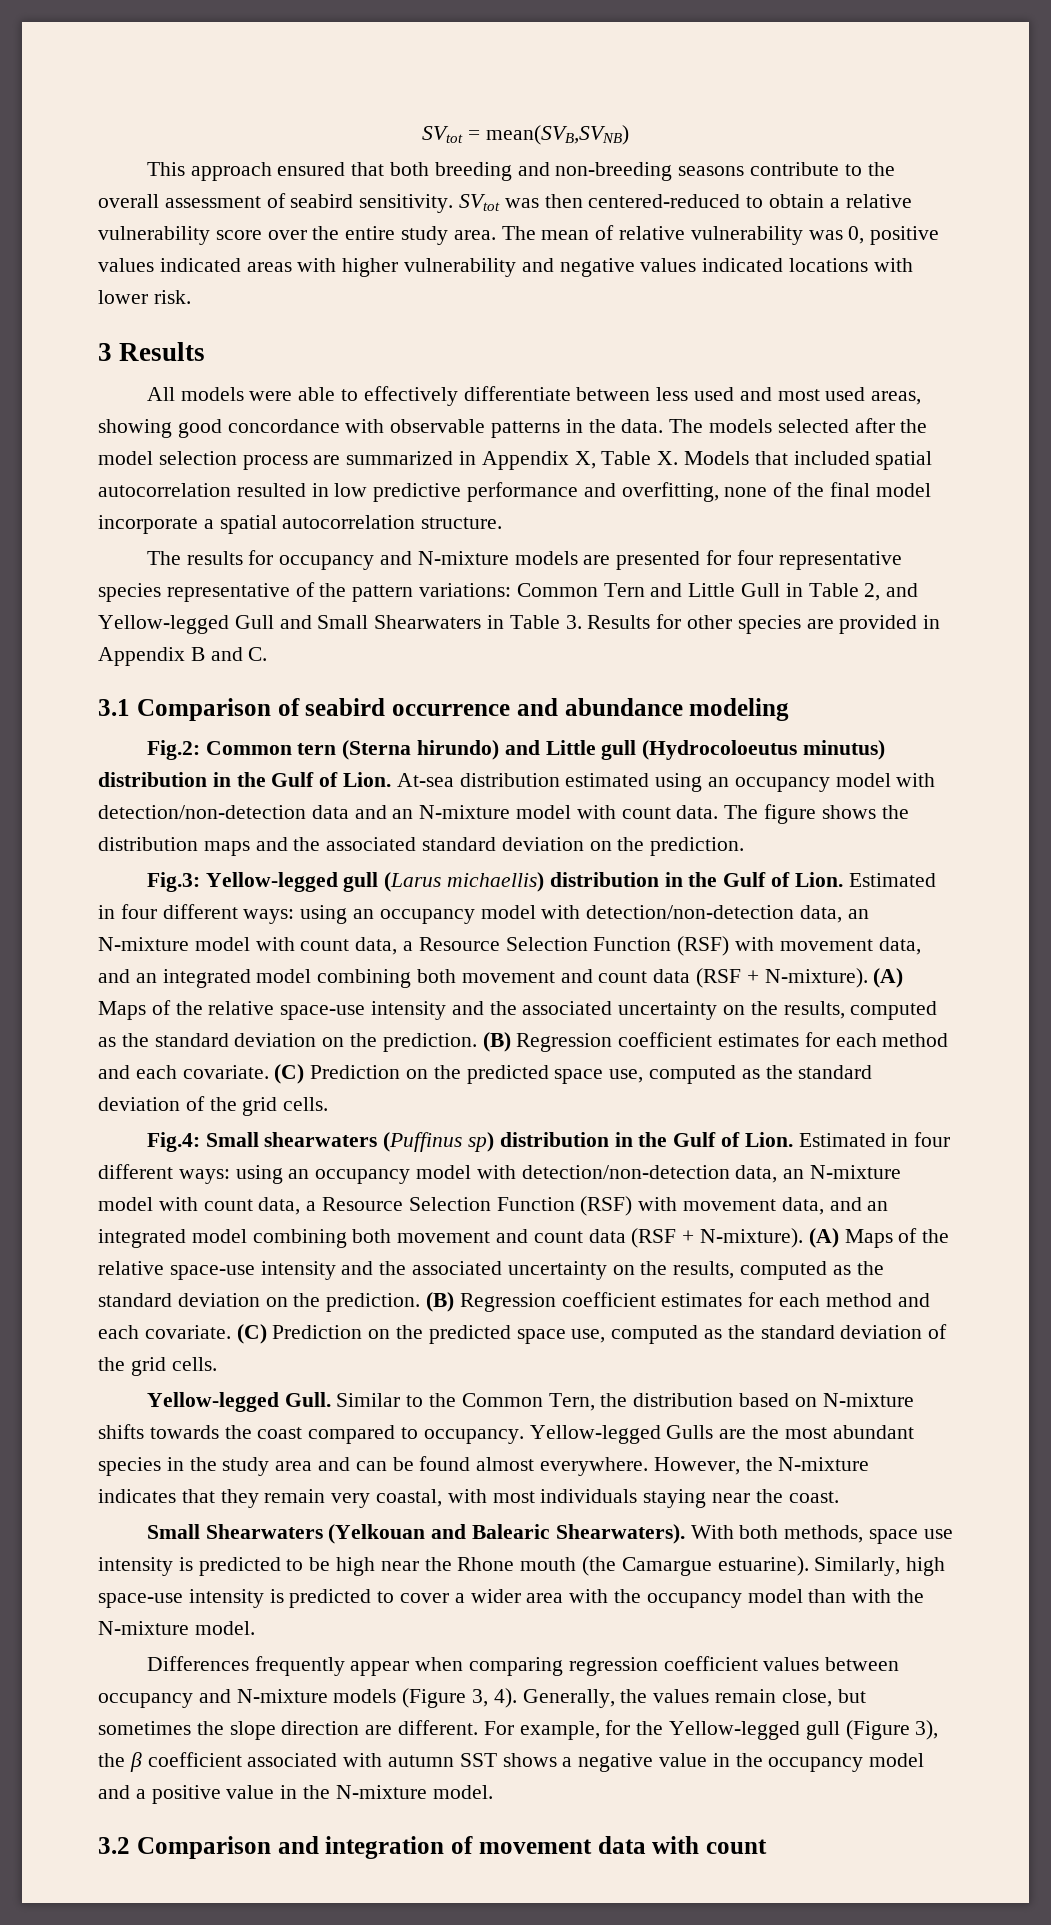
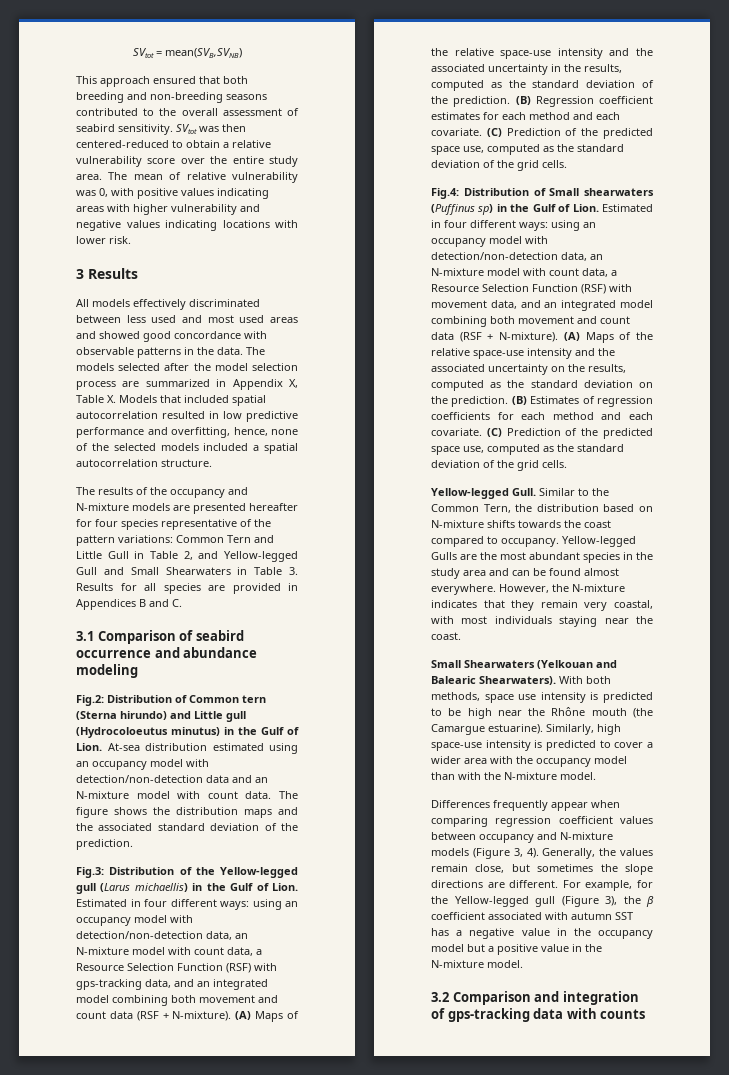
[749,162,839,176] contribute -> [76,108,138,116] contributed
(865, 235) none -> [111,188,134,196] with
[159,258,241,272] indicated -> [217,188,269,199] indicating
[702,258,784,272] indicated -> [165,220,217,231] indicating
[249,386,571,406] were able to effectively differentiate -> [133,299,260,310] effectively discriminated
[871,391,922,405] [98,419,172,438] areas, showing -> [270,317,298,323] [76,331,140,339] areas and showed
(719, 492) none -> [233,427,268,436] hence,
[829,482,931,497] [98,515,198,534] final model incorporate -> [113,443,249,451] selected models included
[248,550,274,565] for -> [136,487,167,495] of the
(701, 560) none -> [249,503,298,511] hereafter
[778,551,902,570] representative -> (118, 523) none
[687,615,733,629] other -> [144,583,156,591] all
[98,647,185,666] Appendix -> [76,599,136,610] Appendices
(200, 750) none -> [107,695,187,703] Distribution of
[98,772,207,787] distribution -> (220, 731) none
[589,841,612,851] on -> [264,823,277,831] of
(200, 882) none -> [109,867,215,875] Distribution of the
[549,872,659,887] distribution -> [192,883,298,891] [76,899,298,910] [76,915,193,926] [76,931,248,940] [76,947,262,956] [76,963,277,973] [76,979,268,990] [76,995,278,1006] [76,1011,299,1022] [431,48,653,59] [431,64,622,75] [431,80,654,91] [431,96,653,107] [431,112,620,120] [431,128,653,139] [431,144,624,155] [431,160,567,171] [431,188,654,199] [431,204,494,215] in the Gulf of Lion. Estimated in four different ways: using an occupancy model with detection/non-detection data, an N-mixture model with count data, a Resource Selection Function (RSF) with gps-tracking data, and an integrated model combining both movement and count data (RSF + N-mixture). (A) Maps of the relative space-use intensity and the associated uncertainty in the results, computed as the standard deviation of the prediction. (B) Regression coefficient estimates for each method and each covariate. (C) Prediction of the predicted space use, computed as the standard deviation of the grid cells. // Fig.4: Distribution of Small shearwaters (Puffinus sp)
[516,1032,949,1052] [98,1064,873,1084] [98,1096,329,1116] [146,1132,951,1152] [98,1164,902,1184] [98,1196,889,1216] [98,1228,950,1248] [98,1261,884,1280] [98,1292,930,1312] [98,1324,391,1344] Regression coefficient estimates for each method and each covariate. (C) Prediction on the predicted space use, computed as the standard deviation of the grid cells. // Fig.4: Small shearwaters (Puffinus sp) distribution in the Gulf of Lion. Estimated in four different ways: using an occupancy model with detection/non-detection data, an N-mixture model with count data, a Resource Selection Function (RSF) with movement data, and an integrated model combining both movement and count data (RSF + N-mixture). (A) Maps of the relative space-use intensity and the associated uncertainty on the results, computed as the standard deviation on the prediction. (B) Regression coefficient estimates for each method and each covariate. (C) Prediction on -> [530,396,653,407] [431,412,653,420] [431,428,578,437] Estimates of regression coefficients for each method and each covariate. (C) Prediction of
[457,1557,515,1571] Rhone -> [551,707,586,716] Rhône
[281,1721,360,1735] direction -> [431,880,483,888] directions
[502,1753,557,1767] shows -> [431,928,449,936] has
[98,1785,130,1799] and -> [467,944,485,952] but
[478,1839,592,1854] movement -> [447,1008,530,1022] gps-tracking
[706,1839,767,1854] count -> [600,1009,646,1019] counts

